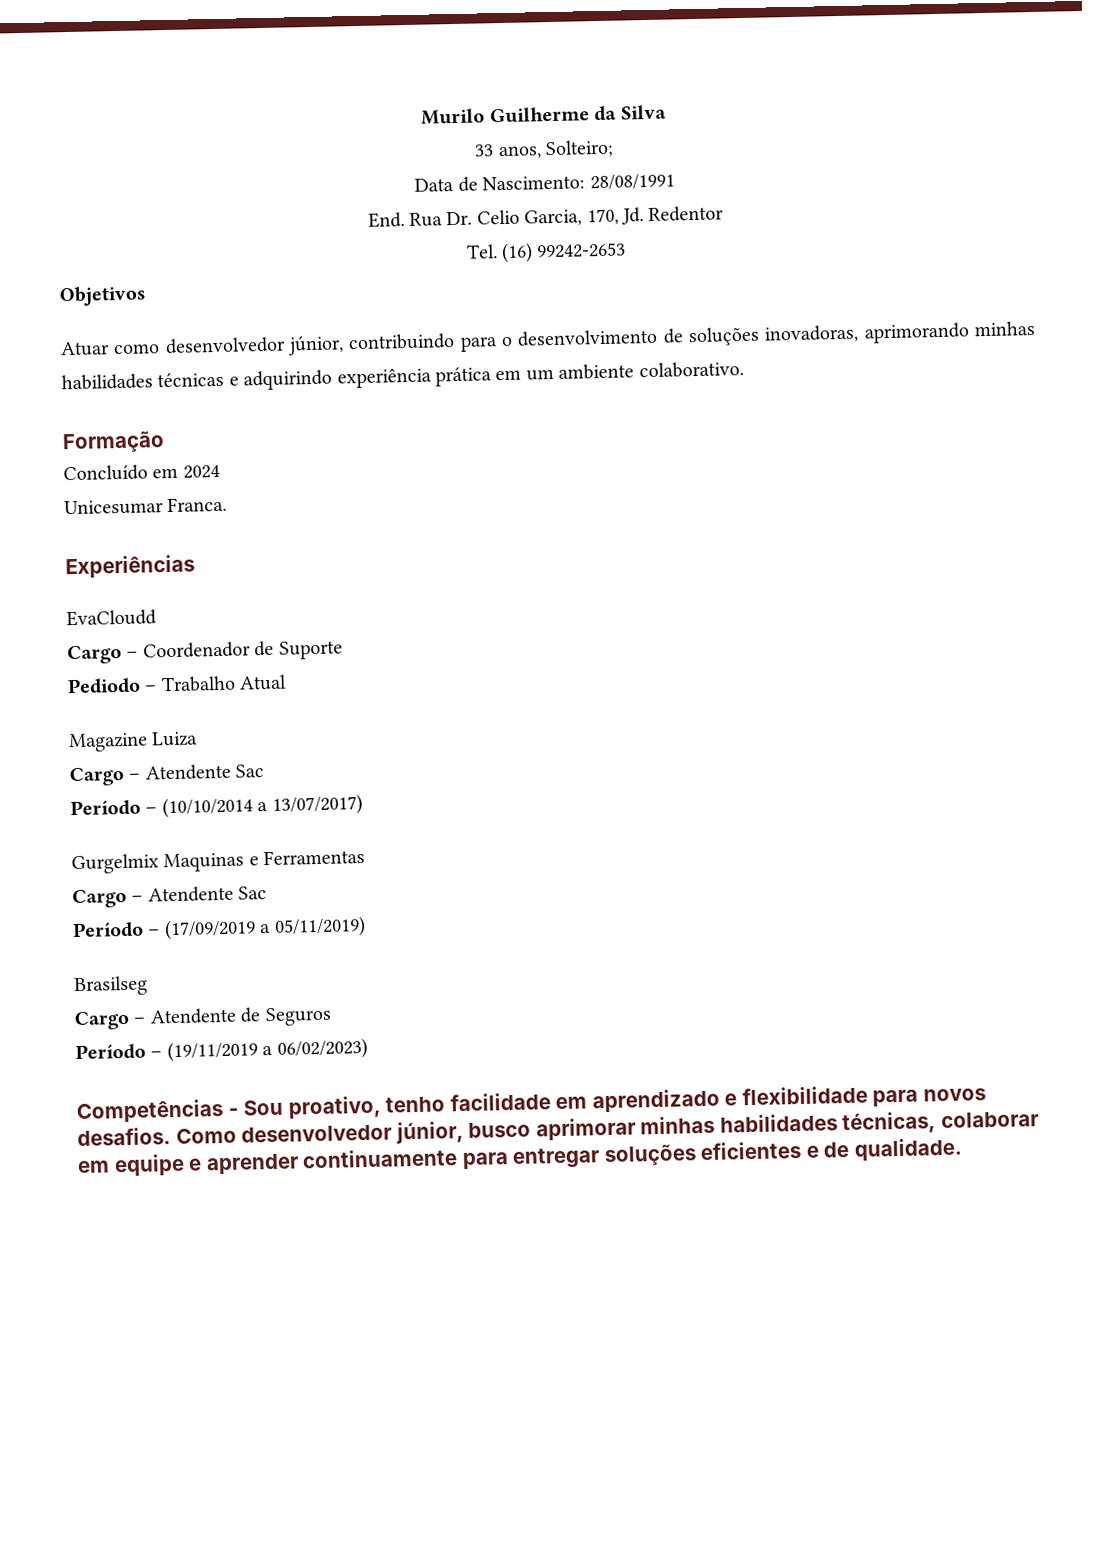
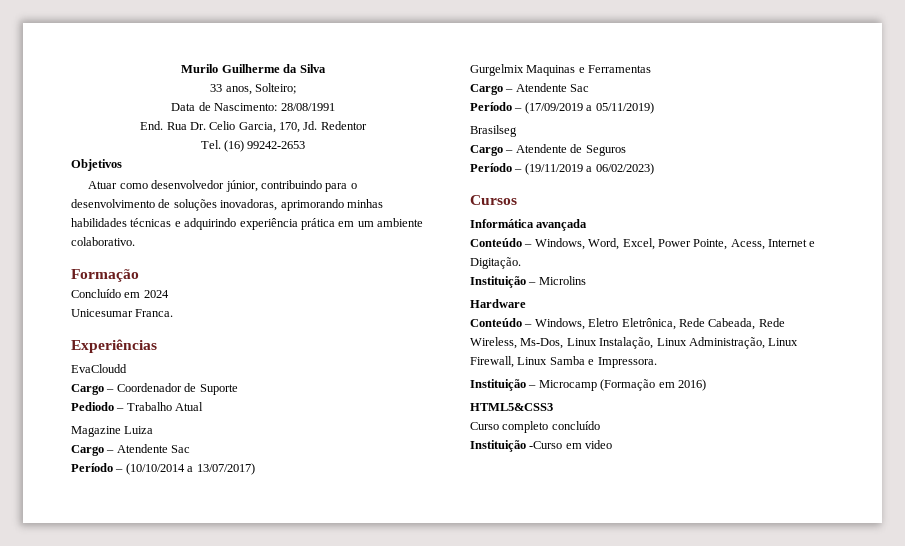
[76,1085,986,1124] [77,1111,1039,1147] [77,1137,963,1177] Competências - Sou proativo, tenho facilidade em aprendizado e flexibilidade para novos desafios. Como desenvolvedor júnior, busco aprimorar minhas habilidades técnicas, colaborar em equipe e aprender continuamente para entregar soluções eficientes e de qualidade. -> [470,195,517,205] [470,219,588,231] [470,238,816,250] [470,257,521,269] [470,276,586,288] [470,299,526,308] [470,318,785,330] [470,337,799,349] [470,356,657,368] [470,379,706,391] [470,403,553,411] [470,421,600,433] [470,440,613,452] Cursos // Informática avançada // Conteúdo – Windows, Word, Excel, Power Pointe, Acess, Internet e Digitação. // Instituição – Microlins // Hardware // Conteúdo – Windows, Eletro Eletrônica, Rede Cabeada, Rede Wireless, Ms-Dos, Linux Instalação, Linux Administração, Linux Firewall, Linux Samba e Impressora. // Instituição – Microcamp (Formação em 2016) // HTML5&CSS3 // Curso completo concluído // Instituição -Curso em video

